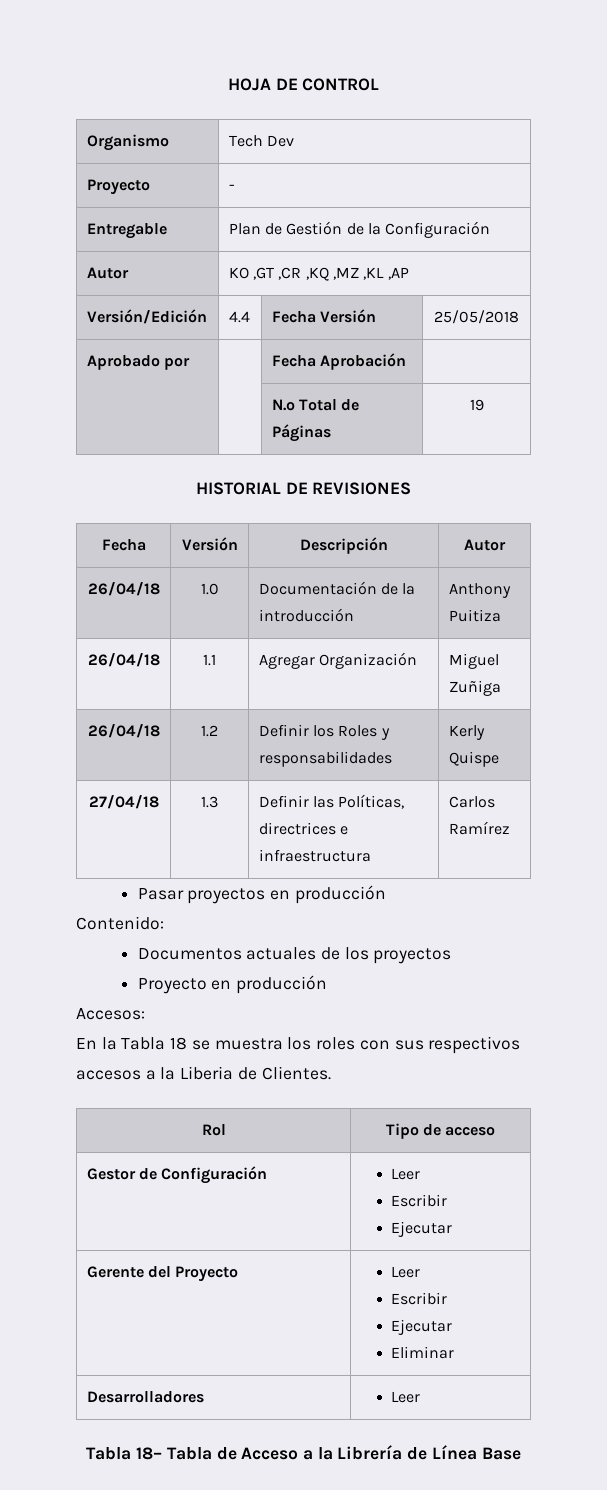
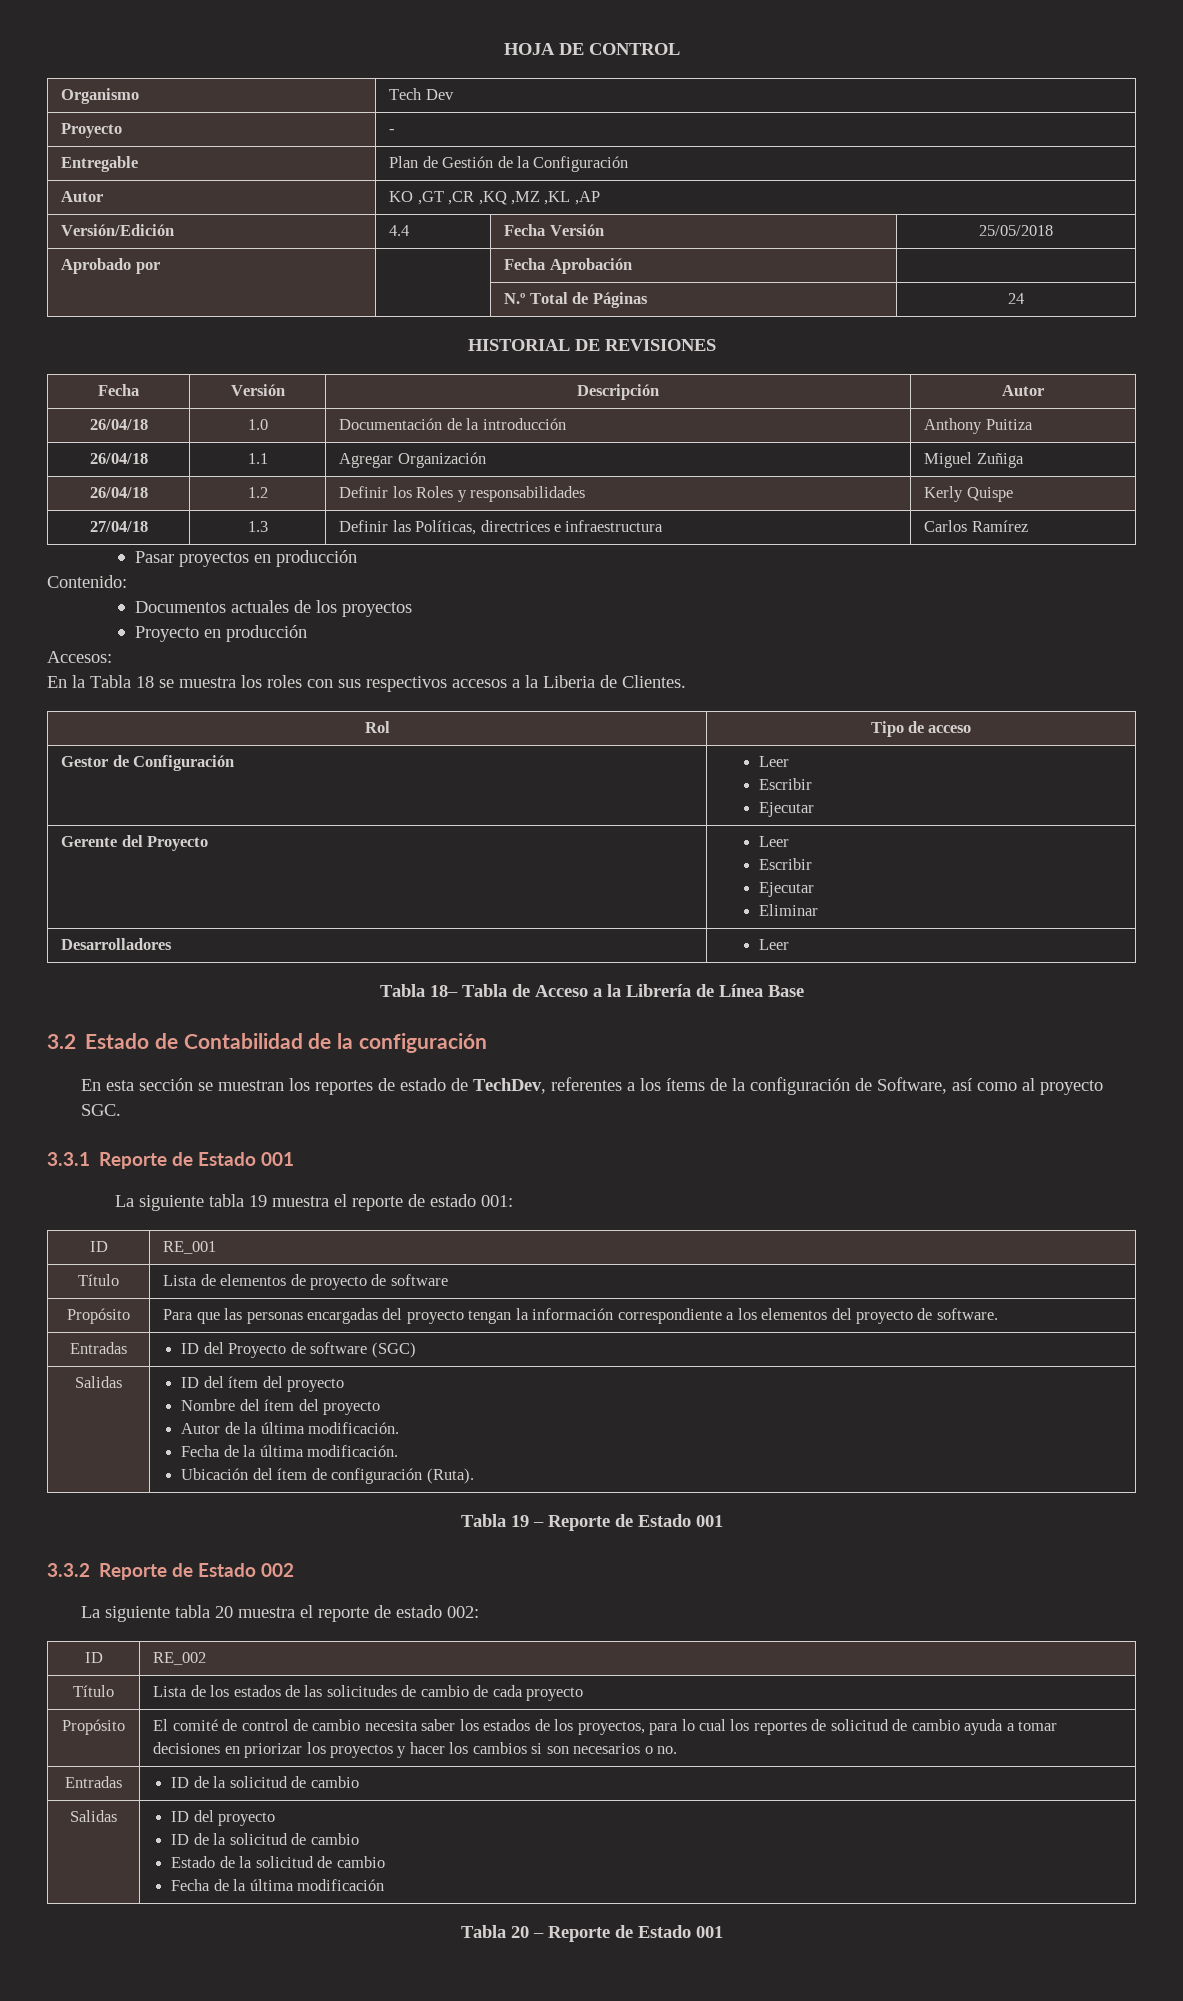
[469,399,484,411] 19 -> [1008,293,1024,304] 24
(521, 1453) none -> [47,1033,487,1053] [80,1077,1103,1095] [80,1104,121,1116] [47,1152,295,1169] [114,1194,513,1211] [89,1241,108,1252] [163,1241,217,1254] [78,1274,119,1286] [163,1274,448,1290] [67,1308,130,1324] [163,1308,998,1324] [70,1342,127,1354] [181,1342,416,1358] [75,1376,122,1388] [181,1376,345,1392] [181,1399,381,1415] [181,1422,400,1434] [181,1445,399,1457] [181,1468,474,1484] [460,1514,723,1531] [47,1563,295,1580] [80,1605,479,1622] [84,1652,103,1663] [153,1652,207,1665] [73,1685,114,1697] [153,1685,584,1701] [62,1719,125,1735] [153,1719,1058,1735] [153,1742,678,1758] [65,1776,122,1788] [171,1776,359,1788] [70,1810,117,1822] [171,1810,276,1826] [171,1833,359,1845] [171,1856,385,1868] [171,1879,385,1891] [460,1925,723,1942] // 3.2 Estado de Contabilidad de la configuración // En esta sección se muestran los reportes de estado de TechDev, referentes a los ítems de la configuración de Software, así como al proyecto SGC. // 3.3.1 Reporte de Estado 001 // La siguiente tabla 19 muestra el reporte de estado 001: // ID | RE_001 // Título | Lista de elementos de proyecto de software // Propósito | Para que las personas encargadas del proyecto tengan la información correspondiente a los elementos del proyecto de software. // Entradas | ID del Proyecto de software (SGC) // Salidas | ID del ítem del proyecto // Nombre del ítem del proyecto // Autor de la última modificación. // Fecha de la última modificación. // Ubicación del ítem de configuración (Ruta). // Tabla 19 – Reporte de Estado 001 // 3.3.2 Reporte de Estado 002 // La siguiente tabla 20 muestra el reporte de estado 002: // ID | RE_002 // Título | Lista de los estados de las solicitudes de cambio de cada proyecto // Propósito | El comité de control de cambio necesita saber los estados de los proyectos, para lo cual los reportes de solicitud de cambio ayuda a tomar decisiones en priorizar los proyectos y hacer los cambios si son necesarios o no. // Entradas | ID de la solicitud de cambio // Salidas | ID del proyecto // ID de la solicitud de cambio // Estado de la solicitud de cambio // Fecha de la última modificación // Tabla 20 – Reporte de Estado 001

